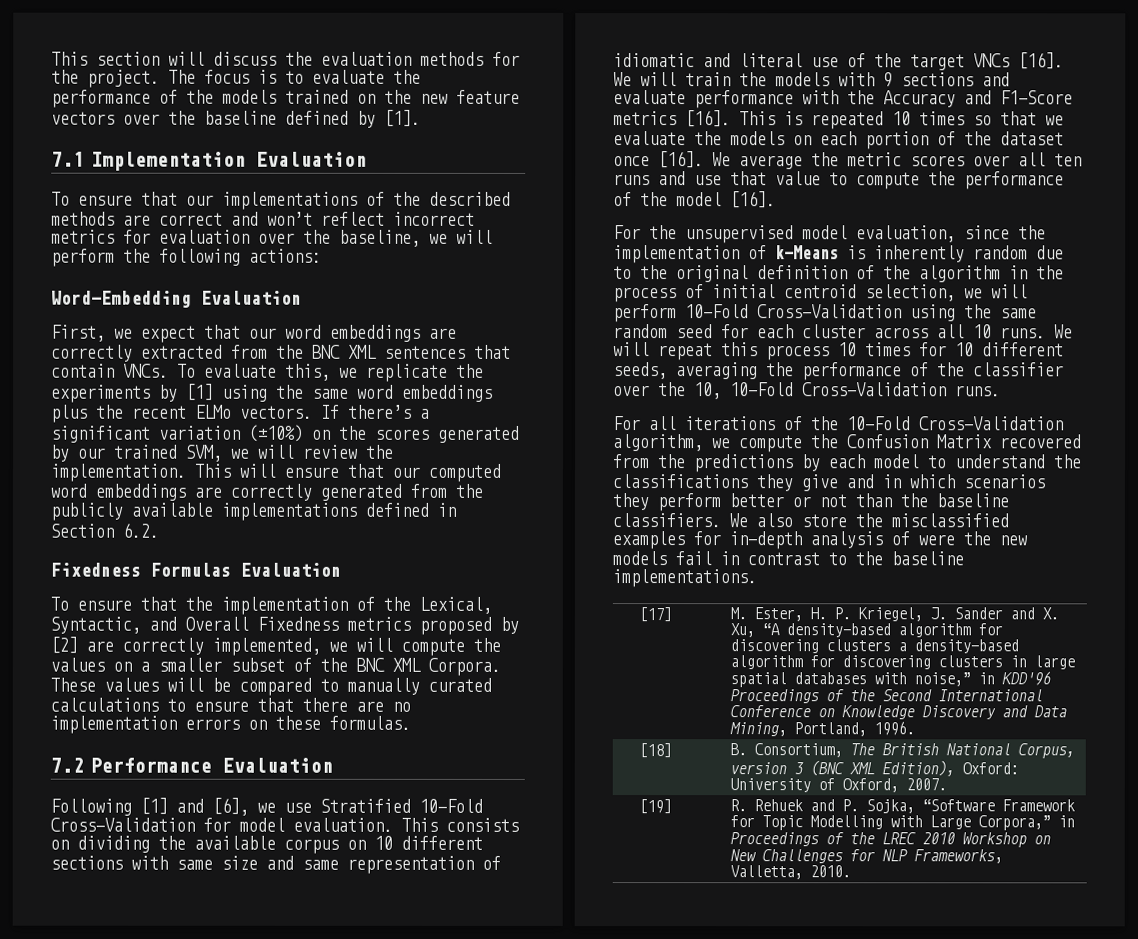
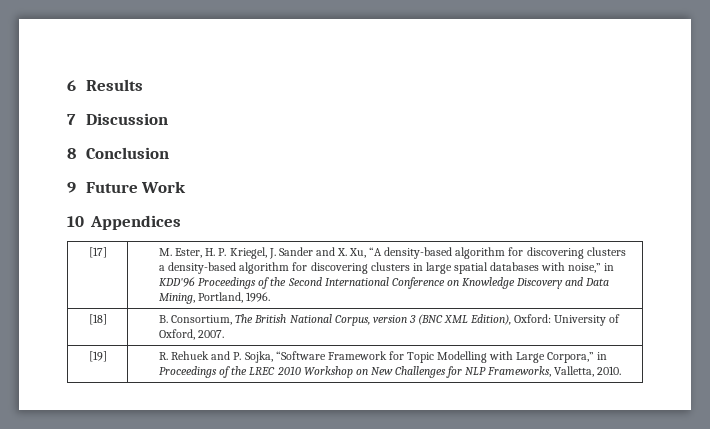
[51,51,520,66] [51,69,421,88] [51,89,520,108] [51,109,421,128] [51,151,367,171] [51,191,511,210] [51,211,475,226] [51,229,493,247] [51,248,322,267] [51,290,302,308] [51,324,457,343] [51,344,511,362] [51,363,484,382] [51,383,493,403] [51,404,430,423] [51,424,520,443] [51,444,394,462] [50,463,502,482] [50,483,483,501] [50,502,456,521] [50,522,159,538] [50,562,341,577] [50,596,492,615] [50,616,519,635] [50,636,501,656] [50,657,501,676] [50,677,492,696] [50,697,411,712] [50,715,411,734] [50,757,333,773] [50,797,483,816] [50,817,519,832] [50,835,483,854] [50,855,501,874] [613,52,1064,71] [613,72,1010,88] [613,90,1073,109] [613,110,1064,130] [613,131,1064,150] [613,151,1082,170] [613,171,1064,190] [613,191,776,209] [613,225,1046,244] [613,245,1064,264] [613,265,1064,283] [613,284,1028,303] [613,304,1037,323] [613,324,1073,339] [613,342,1064,361] [613,362,1064,381] [613,382,1001,400] [613,416,1064,431] [613,434,1082,453] [613,454,1082,473] [612,474,1045,492] [612,493,1009,512] [612,513,1009,528] [612,531,1027,550] [612,551,964,566] [612,569,757,588] This section will discuss the evaluation methods for the project. The focus is to evaluate the performance of the models trained on the new feature vectors over the baseline defined by [1]. // 7.1 Implementation Evaluation // To ensure that our implementations of the described methods are correct and won’t reflect incorrect metrics for evaluation over the baseline, we will perform the following actions: // Word-Embedding Evaluation // First, we expect that our word embeddings are correctly extracted from the BNC XML sentences that contain VNCs. To evaluate this, we replicate the experiments by [1] using the same word embeddings plus the recent ELMo vectors. If there’s a significant variation (±10%) on the scores generated by our trained SVM, we will review the implementation. This will ensure that our computed word embeddings are correctly generated from the publicly available implementations defined in Section 6.2. // Fixedness Formulas Evaluation // To ensure that the implementation of the Lexical, Syntactic, and Overall Fixedness metrics proposed by [2] are correctly implemented, we will compute the values on a smaller subset of the BNC XML Corpora. These values will be compared to manually curated calculations to ensure that there are no implementation errors on these formulas. // 7.2 Performance Evaluation // Following [1] and [6], we use Stratified 10-Fold Cross-Validation for model evaluation. This consists on dividing the available corpus on 10 different sections with same size and same representation of idiomatic and literal use of the target VNCs [16]. We will train the models with 9 sections and evaluate performance with the Accuracy and F1-Score metrics [16]. This is repeated 10 times so that we evaluate the models on each portion of the dataset once [16]. We average the metric scores over all ten runs and use that value to compute the performance of the model [16]. // For the unsupervised model evaluation, since the implementation of k-Means is inherently random due to the original definition of the algorithm in the process of initial centroid selection, we will perform 10-Fold Cross-Validation using the same random seed for each cluster across all 10 runs. We will repeat this process 10 times for 10 different seeds, averaging the performance of the classifier over the 10, 10-Fold Cross-Validation runs. // For all iterations of the 10-Fold Cross-Validation algorithm, we compute the Confusion Matrix recovered from the predictions by each model to understand the classifications they give and in which scenarios they perform better or not than the baseline classifiers. We also store the misclassified examples for in-depth analysis of were the new models fail in contrast to the baseline implementations. -> [67,79,143,91] [67,113,168,125] [67,147,169,159] [67,181,187,193] [67,215,181,230] 6 Results // 7 Discussion // 8 Conclusion // 9 Future Work // 10 Appendices

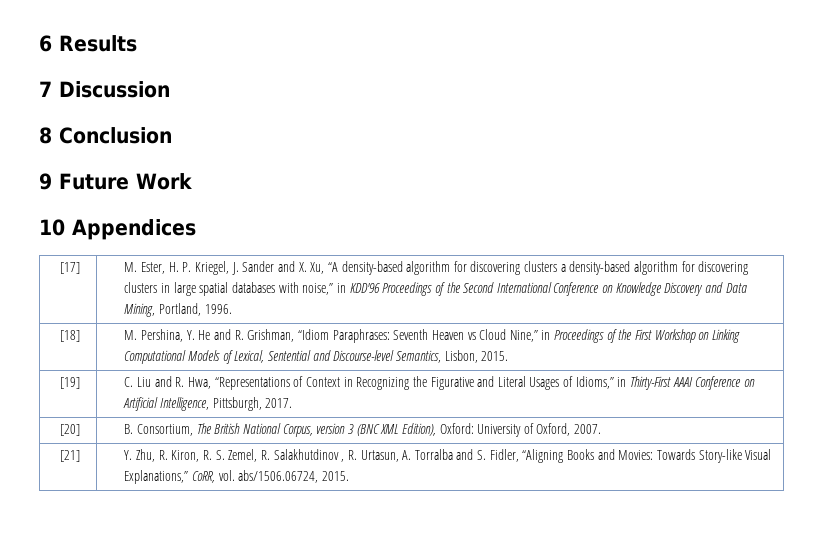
(108, 319) none -> [124,329,740,343] [124,350,509,364] [59,377,80,389] [124,376,755,390] [123,397,293,411] [59,424,80,436] | M. Pershina, Y. He and R. Grishman, “Idiom Paraphrases: Seventh Heaven vs Cloud Nine,” in Proceedings of the First Workshop on Linking Computational Models of Lexical, Sentential and Discourse-level Semantics, Lisbon, 2015. // [19] | C. Liu and R. Hwa, “Representations of Context in Recognizing the Figurative and Literal Usages of Idioms,” in Thirty-First AAAI Conference on Artificial Intelligence, Pittsburgh, 2017. // [20]
[89,351,108,362] [159,351,608,363] [159,366,622,378] [19] | R. Rehuek and P. Sojka, “Software Framework for Topic Modelling with Large Corpora,” in Proceedings of the LREC 2010 Workshop on New Challenges for NLP Frameworks, Valletta, 2010. -> [59,450,80,462] [124,449,772,463] [124,470,350,484] [21] | Y. Zhu, R. Kiron, R. S. Zemel, R. Salakhutdinov , R. Urtasun, A. Torralba and S. Fidler, “Aligning Books and Movies: Towards Story-like Visual Explanations,” CoRR, vol. abs/1506.06724, 2015.

